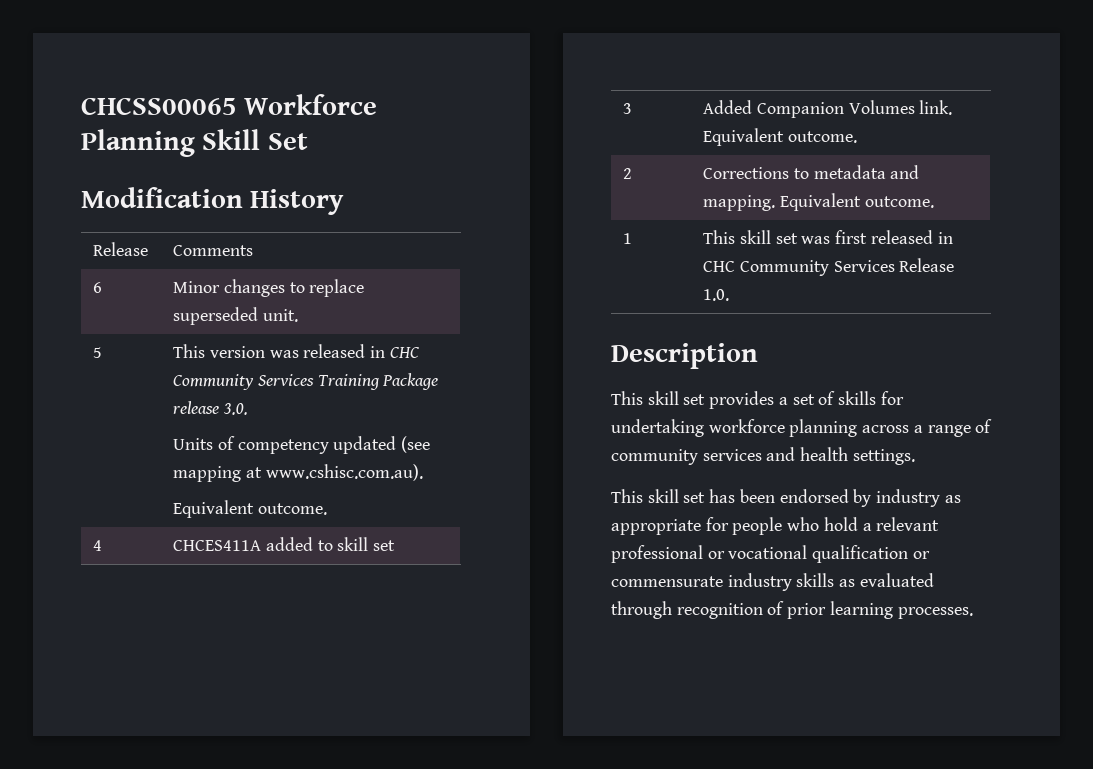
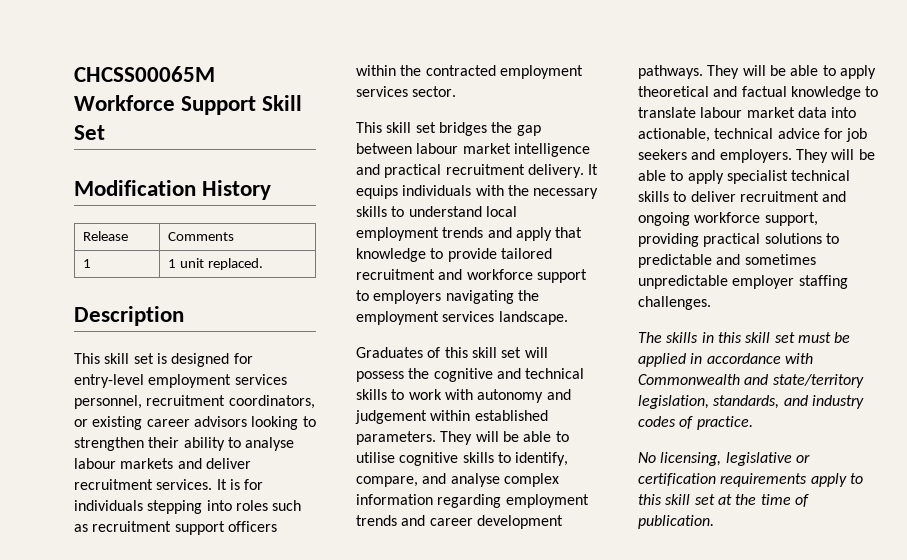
[81,94,378,115] [81,129,195,157] CHCSS00065 Workforce Planning -> [74,66,215,82] [74,95,257,115] CHCSS00065M Workforce Support
[93,282,103,293] [173,279,365,297] [173,307,298,325] [93,347,103,358] [173,344,420,358] [173,373,439,390] [173,401,248,415] [173,436,431,454] [173,464,423,482] [173,500,327,518] [93,540,103,551] [173,537,396,551] [623,103,633,114] [703,100,953,118] [703,128,857,146] [623,168,633,179] [703,165,920,179] [703,193,934,211] [623,233,633,244] [703,230,953,244] [703,258,955,276] [703,289,730,301] [611,343,758,369] [611,391,904,409] [611,419,993,437] [611,447,915,465] [611,489,961,507] [611,517,940,535] [611,545,930,563] [611,573,934,591] [611,601,973,619] 6 | Minor changes to replace superseded unit. // 5 | This version was released in CHC Community Services Training Package release 3.0. // Units of competency updated (see mapping at www.cshisc.com.au). // Equivalent outcome. // 4 | CHCES411A added to skill set // 3 | Added Companion Volumes link. Equivalent outcome. // 2 | Corrections to metadata and mapping. Equivalent outcome. // 1 | This skill set was first released in CHC Community Services Release 1.0. // Description // This skill set provides a set of skills for undertaking workforce planning across a range of community services and health settings. // This skill set has been endorsed by industry as appropriate for people who hold a relevant professional or vocational qualification or commensurate industry skills as evaluated through recognition of prior learning processes. -> [83,259,92,268] [168,258,264,270] [74,306,184,326] [74,353,253,367] [74,374,287,388] [74,395,315,409] [74,416,316,430] [74,437,295,451] [74,458,251,469] [74,479,264,490] [74,500,302,514] [74,521,277,535] [356,65,583,79] [356,86,457,97] [356,122,541,136] [356,143,590,157] [356,164,599,178] [356,185,599,199] [356,206,517,217] [356,227,583,241] [356,248,552,262] [356,269,587,283] [356,290,539,304] [356,311,568,325] [356,347,548,358] [356,368,585,382] [356,389,571,403] [355,410,548,424] [356,431,569,445] [356,452,569,466] [356,473,559,487] [356,494,589,508] [356,515,563,529] [638,65,876,79] [638,86,879,100] [638,107,857,118] [638,128,868,142] [638,149,875,163] [638,170,851,184] [638,191,847,202] [638,212,818,226] [638,233,839,247] [638,254,816,268] [638,275,848,289] [638,296,711,310] [638,332,851,343] [638,353,813,367] [638,374,864,388] [638,395,864,409] [638,416,753,430] [638,452,810,466] [638,473,863,487] [638,494,809,507] [638,515,714,529] 1 | 1 unit replaced. // Description // This skill set is designed for entry-level employment services personnel, recruitment coordinators, or existing career advisors looking to strengthen their ability to analyse labour markets and deliver recruitment services. It is for individuals stepping into roles such as recruitment support officers within the contracted employment services sector. // This skill set bridges the gap between labour market intelligence and practical recruitment delivery. It equips individuals with the necessary skills to understand local employment trends and apply that knowledge to provide tailored recruitment and workforce support to employers navigating the employment services landscape. // Graduates of this skill set will possess the cognitive and technical skills to work with autonomy and judgement within established parameters. They will be able to utilise cognitive skills to identify, compare, and analyse complex information regarding employment trends and career development pathways. They will be able to apply theoretical and factual knowledge to translate labour market data into actionable, technical advice for job seekers and employers. They will be able to apply specialist technical skills to deliver recruitment and ongoing workforce support, providing practical solutions to predictable and sometimes unpredictable employer staffing challenges. // The skills in this skill set must be applied in accordance with Commonwealth and state/territory legislation, standards, and industry codes of practice. // No licensing, legislative or certification requirements apply to this skill set at the time of publication.

